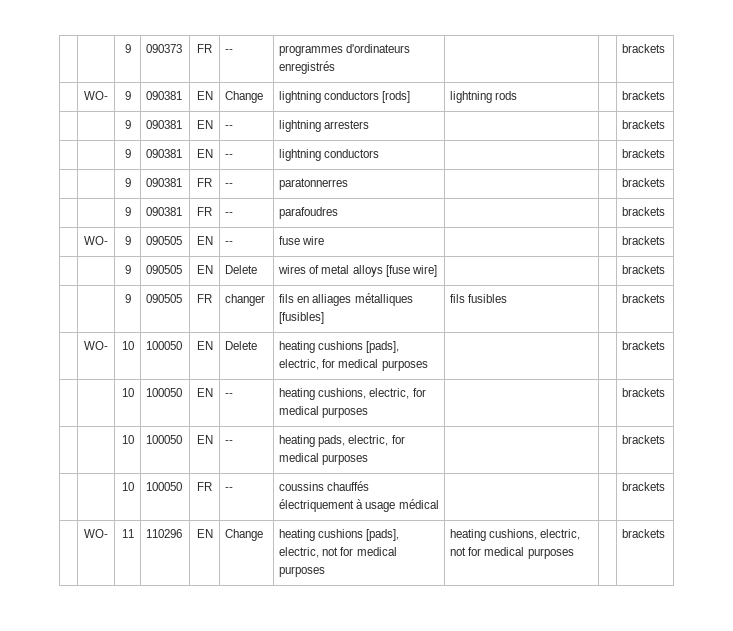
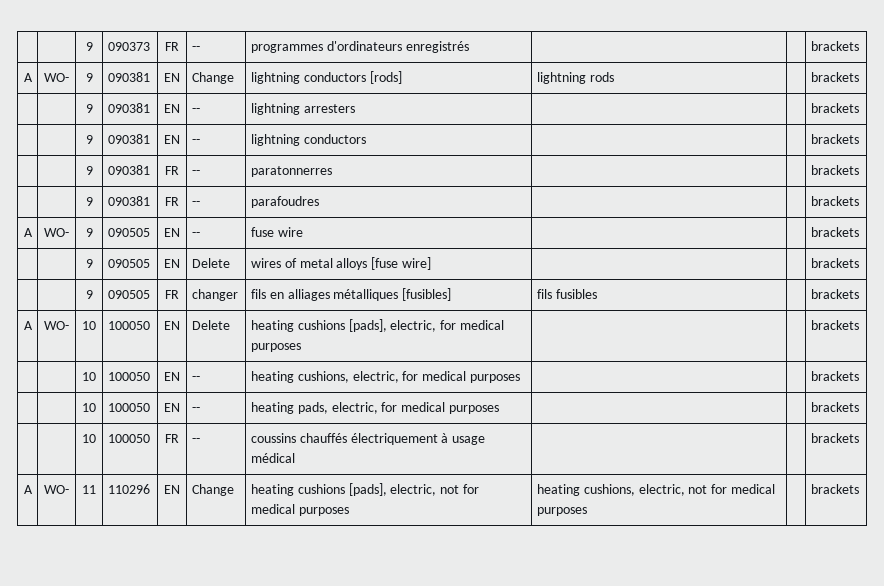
(666, 48) none -> [24,73,34,82] A
(666, 211) none -> [24,228,34,237] A
(666, 298) none -> [24,321,34,330] A
(666, 486) none -> [24,485,34,494] A

